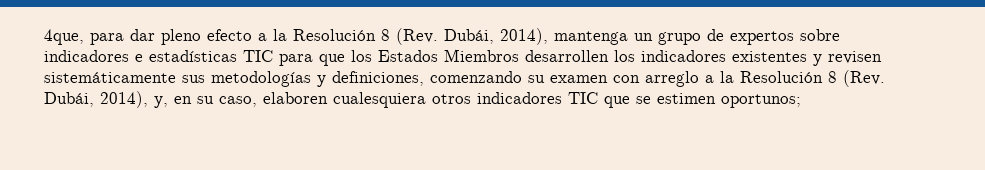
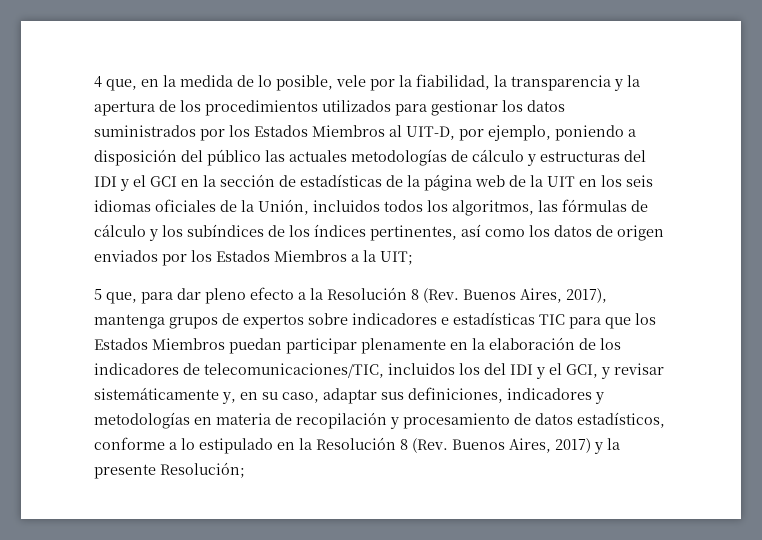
[44,29,84,45] 4que, -> [94,74,640,91] [94,100,565,116] [94,125,636,141] [94,149,646,166] [94,174,653,191] [94,199,648,216] [94,224,664,241] [94,250,413,266] [94,289,137,304] 4 que, en la medida de lo posible, vele por la fiabilidad, la transparencia y la apertura de los procedimientos utilizados para gestionar los datos suministrados por los Estados Miembros al UIT-D, por ejemplo, poniendo a disposición del público las actuales metodologías de cálculo y estructuras del IDI y el GCI en la sección de estadísticas de la página web de la UIT en los seis idiomas oficiales de la Unión, incluidos todos los algoritmos, las fórmulas de cálculo y los subíndices de los índices pertinentes, así como los datos de origen enviados por los Estados Miembros a la UIT; // 5 que,
[444,28,701,45] Dubái, 2014), mantenga un grupo -> [463,288,607,303] [94,314,218,329] Buenos Aires, 2017), mantenga grupos
[525,50,882,66] [44,70,885,87] [44,91,801,108] desarrollen los indicadores existentes y revisen sistemáticamente sus metodologías y definiciones, comenzando su examen con arreglo a la Resolución 8 (Rev. Dubái, 2014), y, en su caso, elaboren cualesquiera otros indicadores TIC que se estimen oportunos; -> [229,337,621,354] [94,363,664,379] [94,387,604,404] [94,412,665,429] [94,437,620,454] [94,462,245,479] puedan participar plenamente en la elaboración de los indicadores de telecomunicaciones/TIC, incluidos los del IDI y el GCI, y revisar sistemáticamente y, en su caso, adaptar sus definiciones, indicadores y metodologías en materia de recopilación y procesamiento de datos estadísticos, conforme a lo estipulado en la Resolución 8 (Rev. Buenos Aires, 2017) y la presente Resolución;

